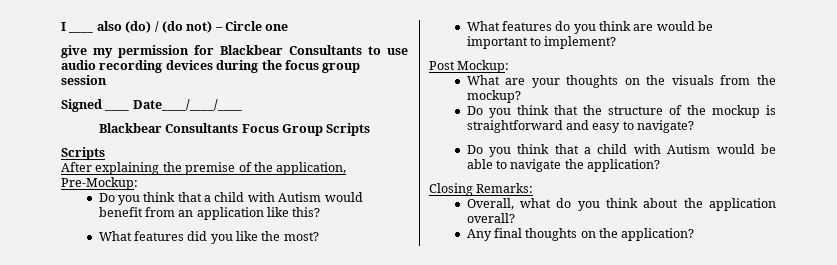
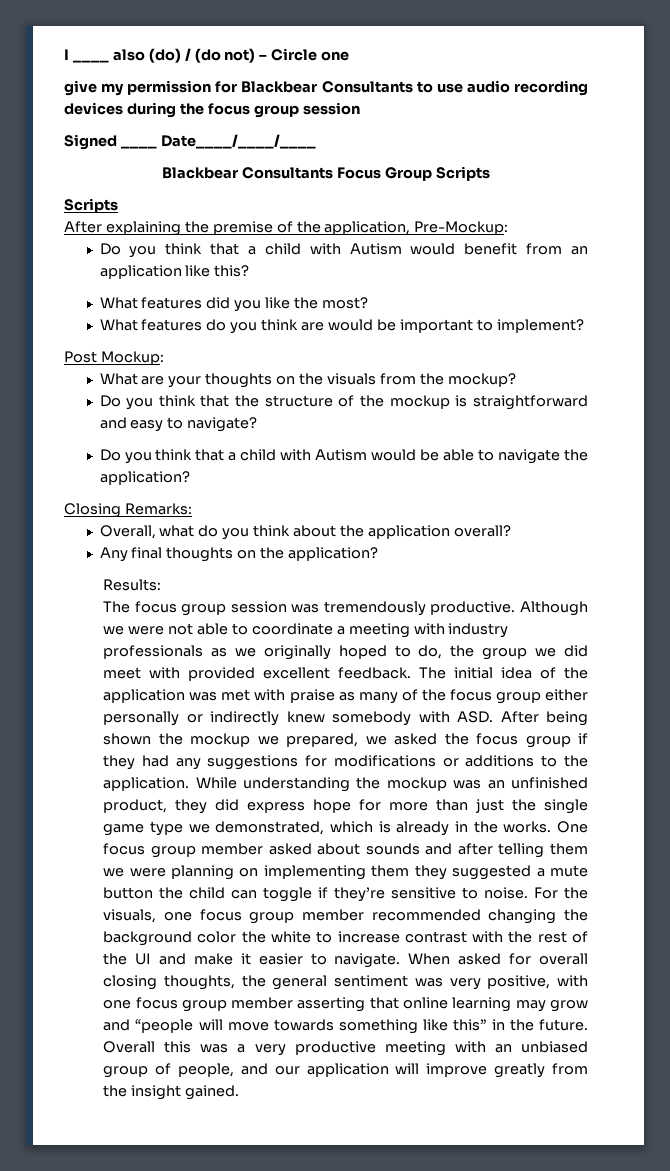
(695, 234) none -> [103,579,162,591] [103,601,588,616] [103,623,509,638] [103,645,588,660] [103,667,588,681] [103,689,589,704] [103,711,588,726] [103,733,589,748] [103,755,588,770] [103,777,588,792] [103,799,589,814] [103,821,588,836] [103,843,588,858] [103,865,589,880] [103,887,588,902] [103,909,589,924] [103,931,589,946] [103,953,588,968] [103,975,588,990] [103,997,588,1012] [103,1019,588,1034] [103,1041,588,1056] [103,1063,588,1078] [103,1085,240,1100] // Results: // The focus group session was tremendously productive. Although we were not able to coordinate a meeting with industry professionals as we originally hoped to do, the group we did meet with provided excellent feedback. The initial idea of the application was met with praise as many of the focus group either personally or indirectly knew somebody with ASD. After being shown the mockup we prepared, we asked the focus group if they had any suggestions for modifications or additions to the application. While understanding the mockup was an unfinished product, they did express hope for more than just the single game type we demonstrated, which is already in the works. One focus group member asked about sounds and after telling them we were planning on implementing them they suggested a mute button the child can toggle if they’re sensitive to noise. For the visuals, one focus group member recommended changing the background color the white to increase contrast with the rest of the UI and make it easier to navigate. When asked for overall closing thoughts, the general sentiment was very positive, with one focus group member asserting that online learning may grow and “people will move towards something like this” in the future. Overall this was a very productive meeting with an unbiased group of people, and our application will improve greatly from the insight gained.

